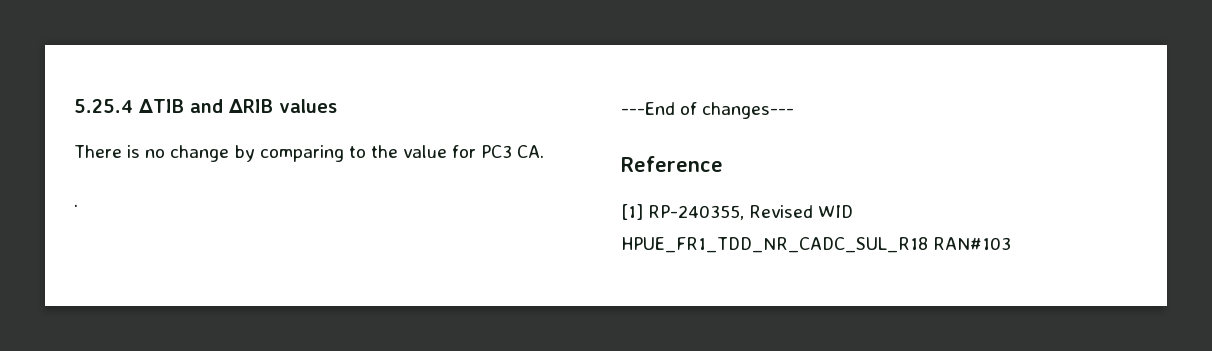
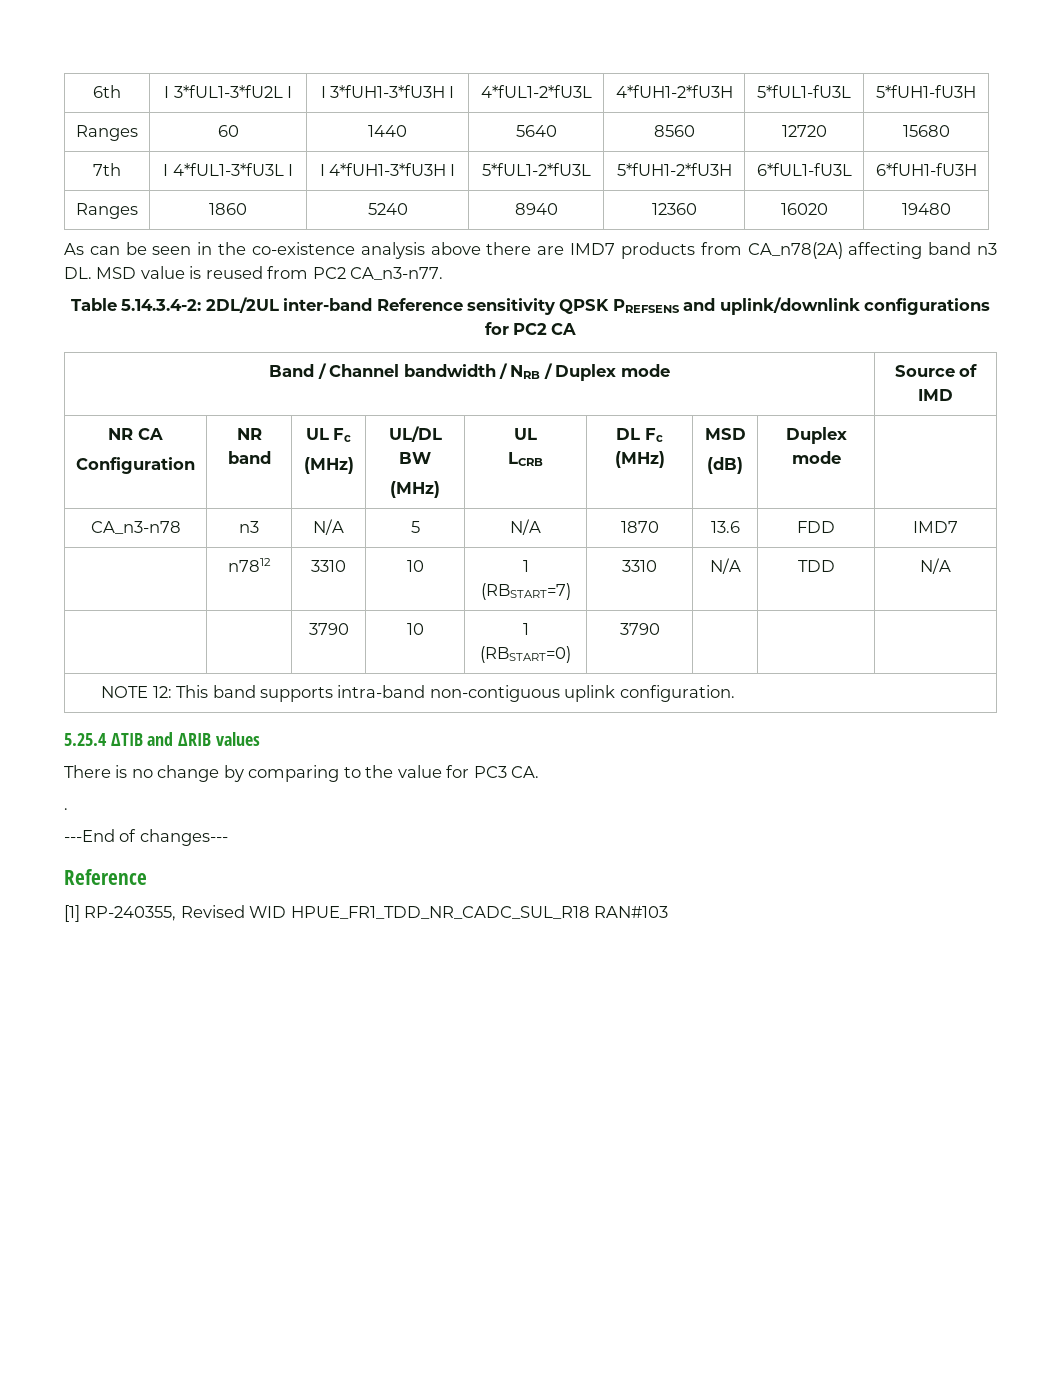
(74, 106) none -> [93,85,121,98] [164,85,292,98] [320,85,455,98] [480,85,592,98] [615,85,733,98] [757,85,851,98] [876,85,976,98] [76,125,138,141] [217,125,239,137] [368,125,407,137] [515,125,557,137] [653,125,695,137] [781,125,827,137] [902,125,950,137] [93,163,121,176] [163,163,293,176] [319,163,456,176] [481,163,591,176] [616,163,732,176] [756,163,852,176] [875,163,977,176] [76,203,138,219] [209,203,247,215] [367,203,408,215] [514,203,558,215] [651,203,697,215] [780,203,828,215] [901,203,951,215] [64,242,998,259] [64,266,444,280] [70,297,991,315] [484,322,577,335] [269,363,670,381] [894,364,978,377] [918,389,953,401] [108,428,163,440] [76,457,195,474] [236,428,262,440] [227,451,271,464] [305,428,352,442] [303,457,354,474] [388,426,442,442] [399,452,431,464] [390,481,440,498] [514,428,537,440] [508,452,543,466] [616,428,663,442] [614,451,665,468] [704,428,746,440] [707,457,743,474] [785,427,847,444] [791,451,841,464] [90,521,181,534] [239,521,259,533] [313,519,344,535] [410,521,420,533] [510,519,541,535] [620,521,659,533] [710,521,740,533] [797,521,835,533] [913,521,958,533] [227,558,271,572] [311,560,346,572] [406,560,424,572] [522,560,529,572] [480,583,571,600] [622,560,657,572] [709,558,741,574] [797,560,835,572] [920,558,951,574] [308,623,349,635] [406,623,424,635] [522,623,529,635] [480,646,571,663] [619,623,660,635] [101,685,735,702] 6th | I 3*fUL1-3*fU2L I | I 3*fUH1-3*fU3H I | 4*fUL1-2*fU3L | 4*fUH1-2*fU3H | 5*fUL1-fU3L | 5*fUH1-fU3H // Ranges | 60 | 1440 | 5640 | 8560 | 12720 | 15680 // 7th | I 4*fUL1-3*fU3L I | I 4*fUH1-3*fU3H I | 5*fUL1-2*fU3L | 5*fUH1-2*fU3H | 6*fUL1-fU3L | 6*fUH1-fU3H // Ranges | 1860 | 5240 | 8940 | 12360 | 16020 | 19480 // As can be seen in the co-existence analysis above there are IMD7 products from CA_n78(2A) affecting band n3 DL. MSD value is reused from PC2 CA_n3-n77. // Table 5.14.3.4-2: 2DL/2UL inter-band Reference sensitivity QPSK PREFSENS and uplink/downlink configurations for PC2 CA // Band / Channel bandwidth / NRB / Duplex mode | Source of IMD // NR CA // Configuration | NR band | UL Fc // (MHz) | UL/DL BW // (MHz) | UL // LCRB | DL Fc (MHz) | MSD // (dB) | Duplex mode | // CA_n3-n78 | n3 | N/A | 5 | N/A | 1870 | 13.6 | FDD | IMD7 // | n7812 | 3310 | 10 | 1 (RBSTART=7) | 3310 | N/A | TDD | N/A // | | 3790 | 10 | 1 (RBSTART=0) | 3790 | | | // NOTE 12: This band supports intra-band non-contiguous uplink configuration. //

